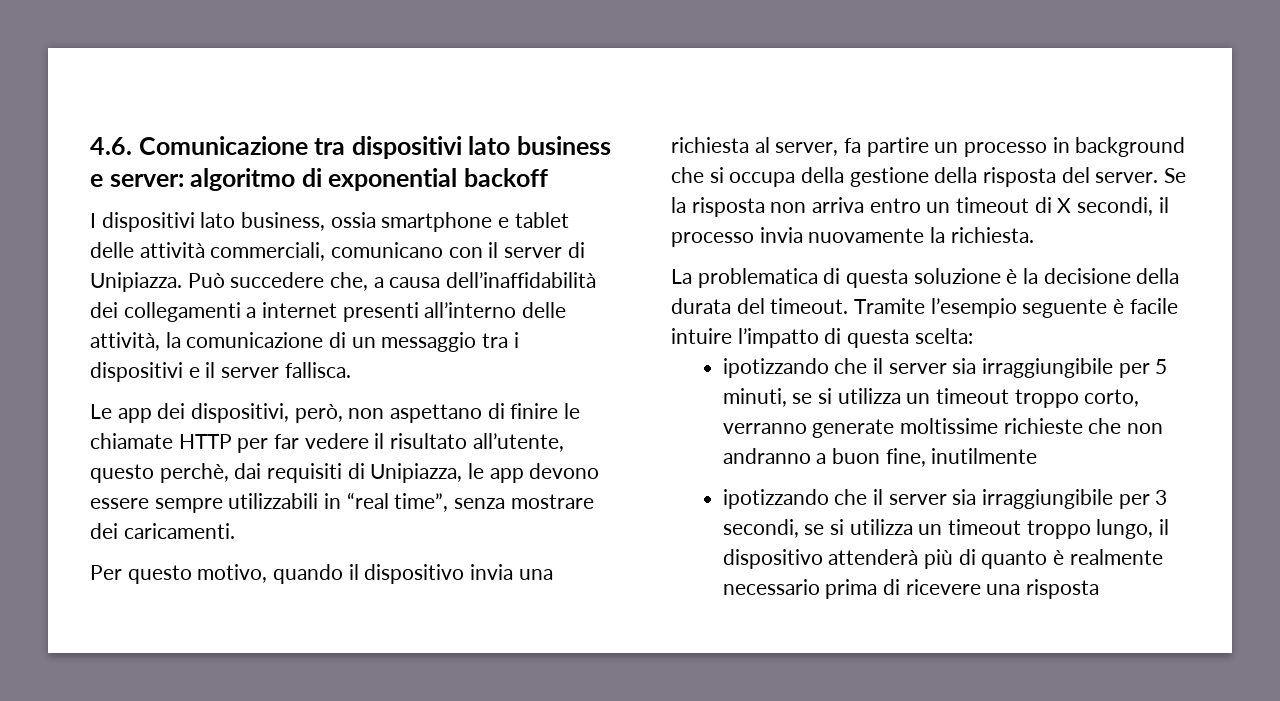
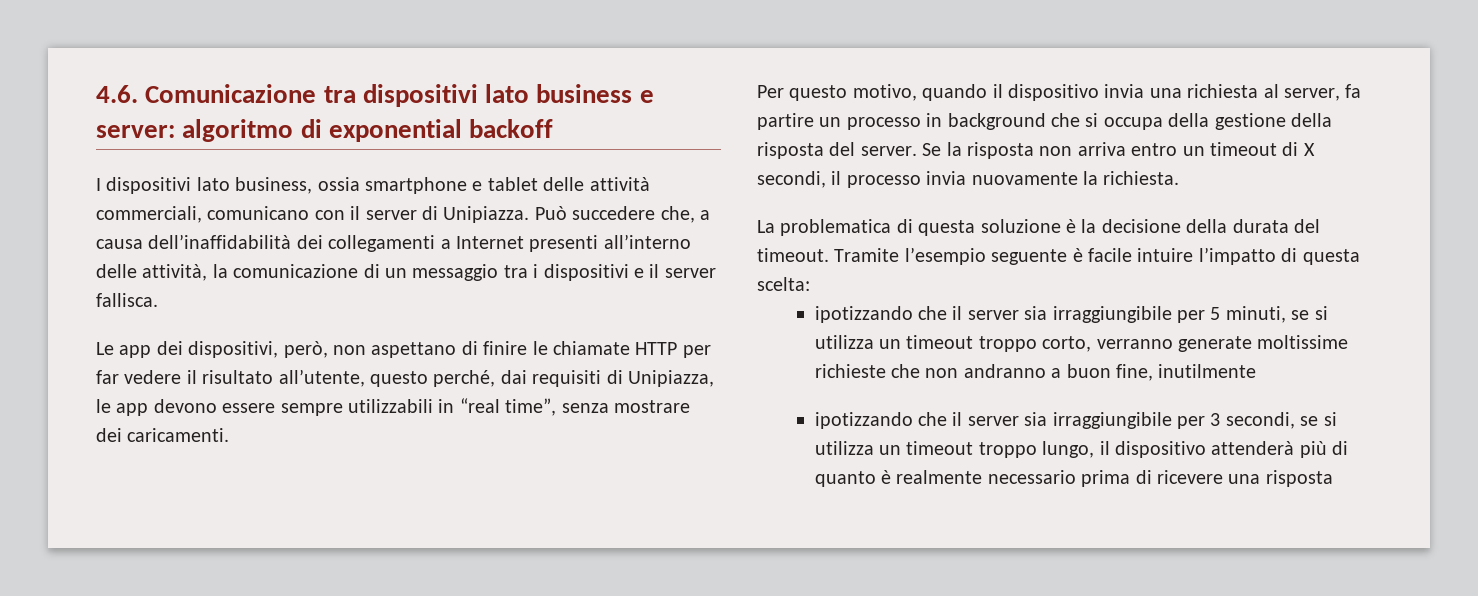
[262,302,338,318] internet -> [456,236,524,249] Internet
[159,463,229,483] perchè, -> [433,370,496,387] perché,

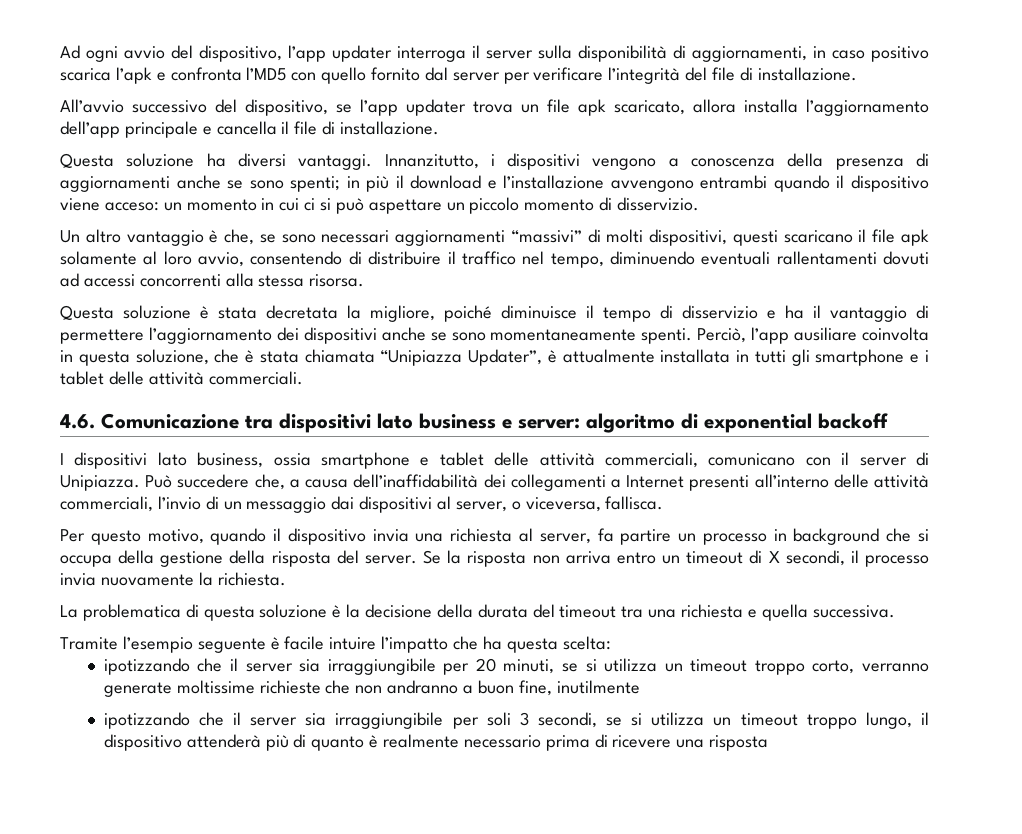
(96, 94) none -> [60,45,929,62] [60,67,857,84] [60,99,929,116] [60,121,440,138] [60,153,929,170] [60,175,929,192] [60,197,700,214] [60,229,929,246] [60,251,929,268] [60,273,365,287] [60,305,929,322] [60,327,929,344] [60,349,929,366] [60,371,303,385] Ad ogni avvio del dispositivo, l’app updater interroga il server sulla disponibilità di aggiornamenti, in caso positivo scarica l’apk e confronta l’MD5 con quello fornito dal server per verificare l’integrità del file di installazione. // All’avvio successivo del dispositivo, se l’app updater trova un file apk scaricato, allora installa l’aggiornamento dell’app principale e cancella il file di installazione. // Questa soluzione ha diversi vantaggi. Innanzitutto, i dispositivi vengono a conoscenza della presenza di aggiornamenti anche se sono spenti; in più il download e l’installazione avvengono entrambi quando il dispositivo viene acceso: un momento in cui ci si può aspettare un piccolo momento di disservizio. // Un altro vantaggio è che, se sono necessari aggiornamenti “massivi” di molti dispositivi, questi scaricano il file apk solamente al loro avvio, consentendo di distribuire il traffico nel tempo, diminuendo eventuali rallentamenti dovuti ad accessi concorrenti alla stessa risorsa. // Questa soluzione è stata decretata la migliore, poiché diminuisce il tempo di disservizio e ha il vantaggio di permettere l’aggiornamento dei dispositivi anche se sono momentaneamente spenti. Perciò, l’app ausiliare coinvolta in questa soluzione, che è stata chiamata “Unipiazza Updater”, è attualmente installata in tutti gli smartphone e i tablet delle attività commerciali. //
[142,264,716,281] [96,293,158,307] [96,341,711,358] [96,369,714,387] [96,398,690,416] [96,428,230,442] attività, la comunicazione di un messaggio tra i dispositivi e il server fallisca. // Le app dei dispositivi, però, non aspettano di finire le chiamate HTTP per far vedere il risultato all’utente, questo perché, dai requisiti di Unipiazza, le app devono essere sempre utilizzabili in “real time”, senza mostrare dei caricamenti. -> [873,475,929,488] [60,496,664,513] attività commerciali, l’invio di un messaggio dai dispositivi al server, o viceversa, fallisca.
[757,248,829,262] timeout. -> [559,604,895,621] timeout tra una richiesta e quella successiva. //
[1281,248,1298,262] di -> [453,636,502,650] che ha
[1210,307,1221,320] 5 -> [475,658,496,672] 20
(1206, 422) none -> [486,712,511,726] soli

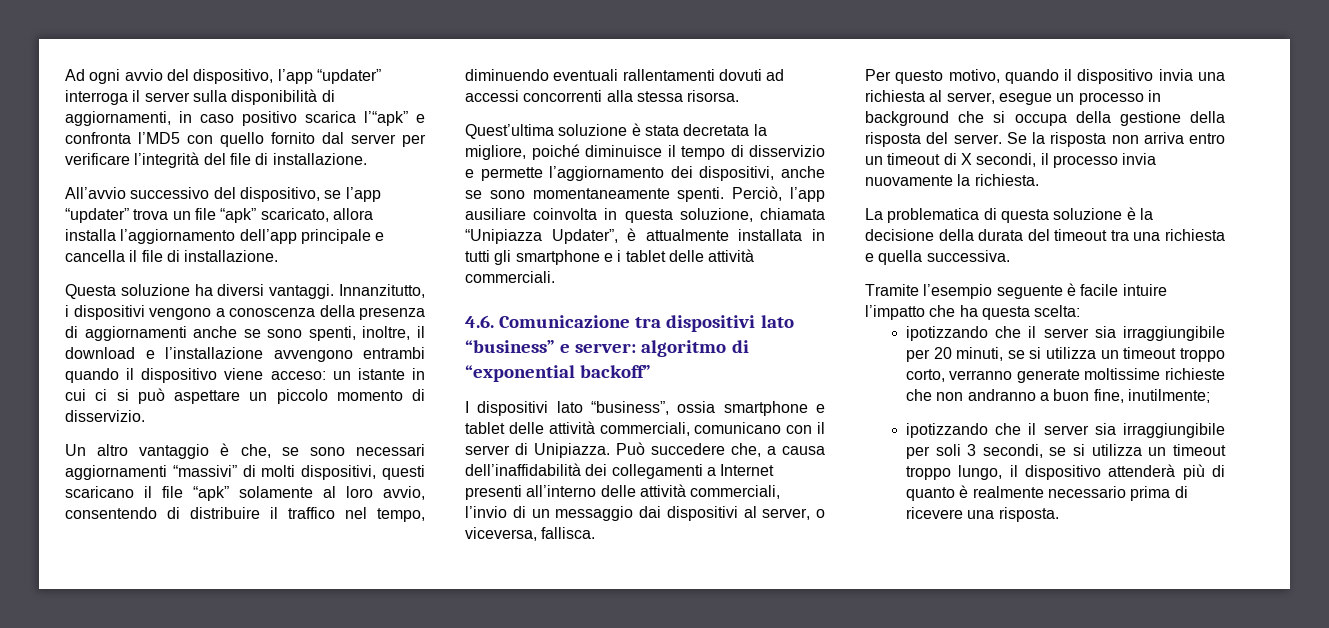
[332,45,392,62] updater -> [316,69,381,84] “updater”
[115,67,152,84] l’apk -> [364,111,408,126] l’“apk”
[406,99,466,116] updater -> [65,208,129,223] “updater”
[578,99,606,116] apk -> [220,208,257,223] “apk”
[290,176,390,192] spenti; in più -> [308,326,411,341] spenti, inoltre,
[186,199,257,211] momento -> [357,368,405,380] istante
[900,229,929,246] apk -> [193,486,229,501] “apk”
[60,305,114,320] Questa -> [465,124,554,139] Quest’ultima
[785,305,929,322] [60,329,144,344] ha il vantaggio di permettere -> [480,167,543,181] permette
[303,327,377,344] dispositivi -> [699,166,775,181] dispositivi,
[214,349,299,363] che è stata -> (753, 215) none
[419,413,496,429] business -> [465,340,555,353] “business”
[704,413,888,433] exponential backoff -> [465,365,652,382] “exponential backoff”
[197,452,264,468] business, -> [591,401,669,415] “business”,
[597,528,672,545] fa partire -> [998,93,1052,105] esegue
[556,680,640,694] inutilmente -> [1127,389,1210,403] inutilmente;
[709,735,769,751] risposta -> [998,507,1059,522] risposta.

